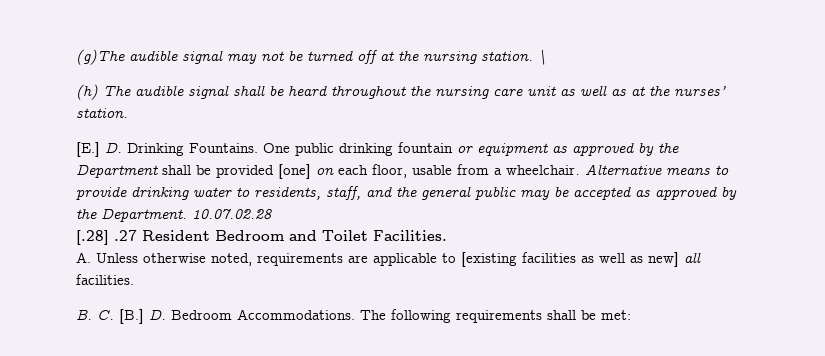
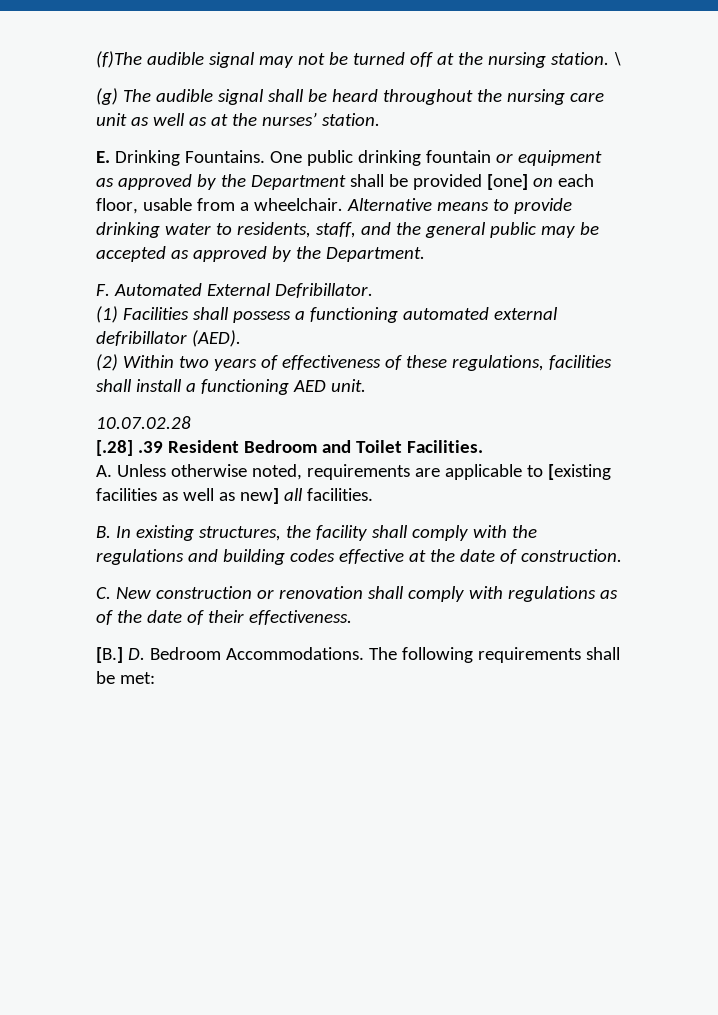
[76,49,125,65] (g)The -> [96,51,142,68] (f)The
[76,84,98,100] (h) -> [96,88,118,105] (g)
[76,142,122,157] [E.] D. -> [96,151,110,163] E.
(187, 215) none -> [96,283,373,298] [96,306,558,323] [96,330,241,347] [96,354,612,371] [96,379,366,395] // F. Automated External Defribillator. // (1) Facilities shall possess a functioning automated external defribillator (AED). // (2) Within two years of effectiveness of these regulations, facilities shall install a functioning AED unit. //
[114,230,137,241] .27 -> [137,441,163,453] .39
[97,310,114,320] C. -> [115,525,537,541] [96,549,622,565] [96,586,618,602] [96,610,352,625] In existing structures, the facility shall comply with the regulations and building codes effective at the date of construction. // C. New construction or renovation shall comply with regulations as of the date of their effectiveness. //

